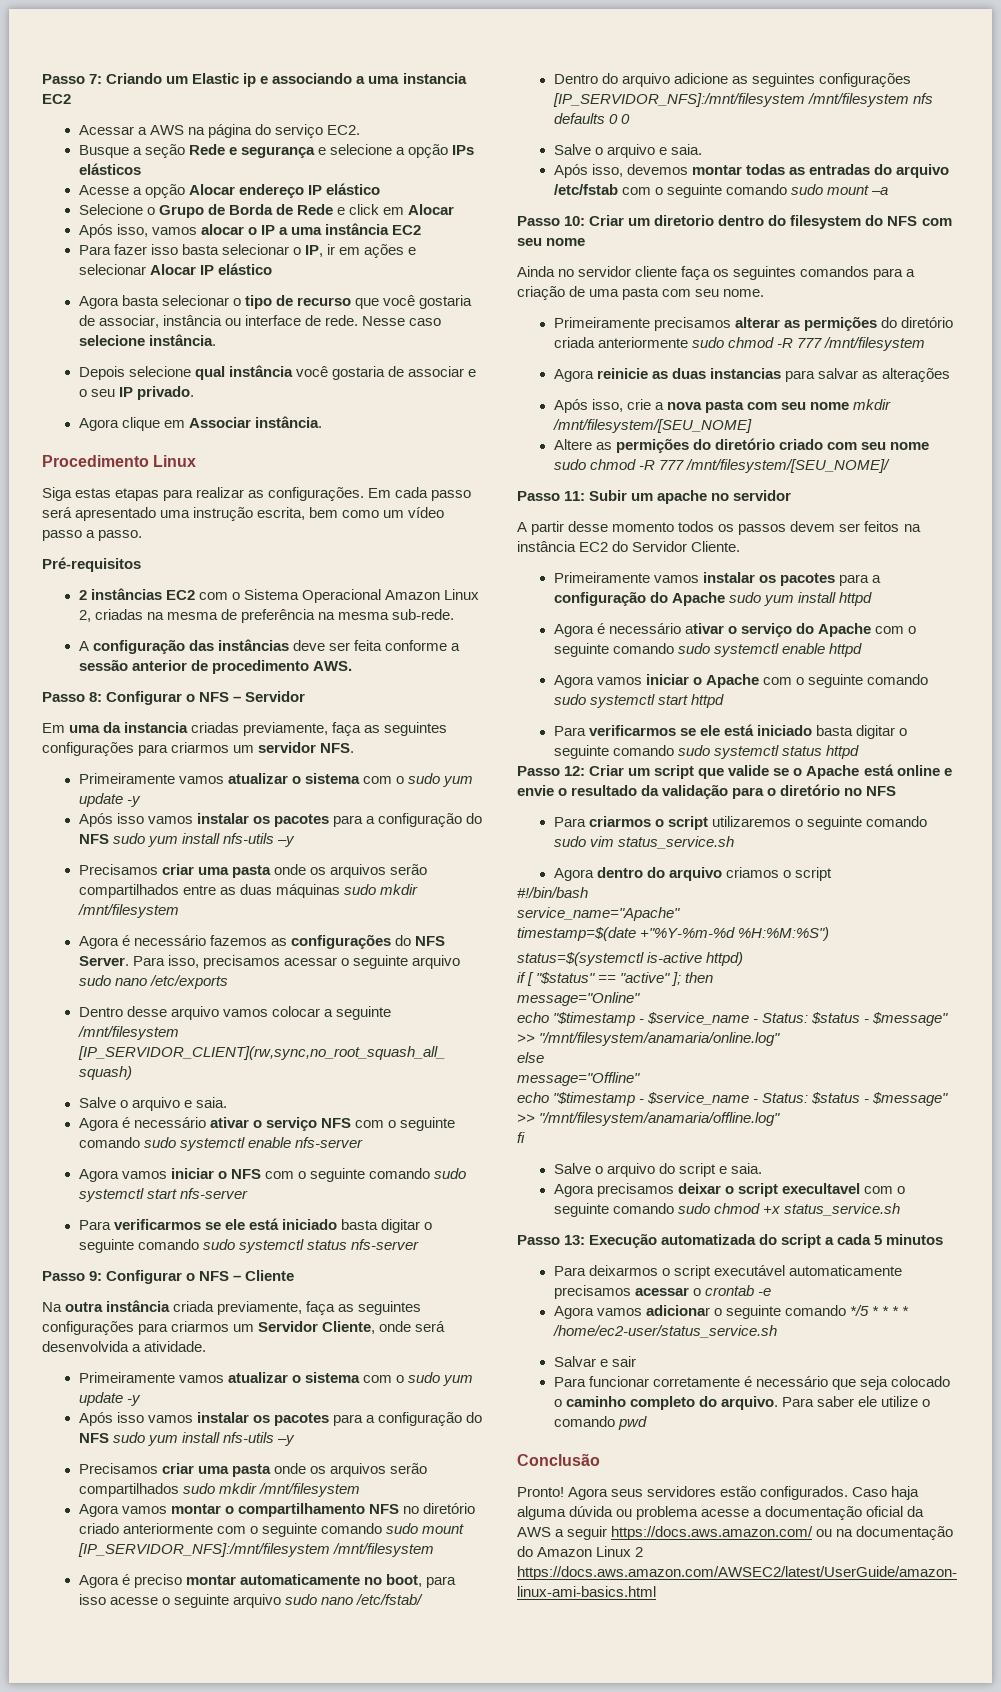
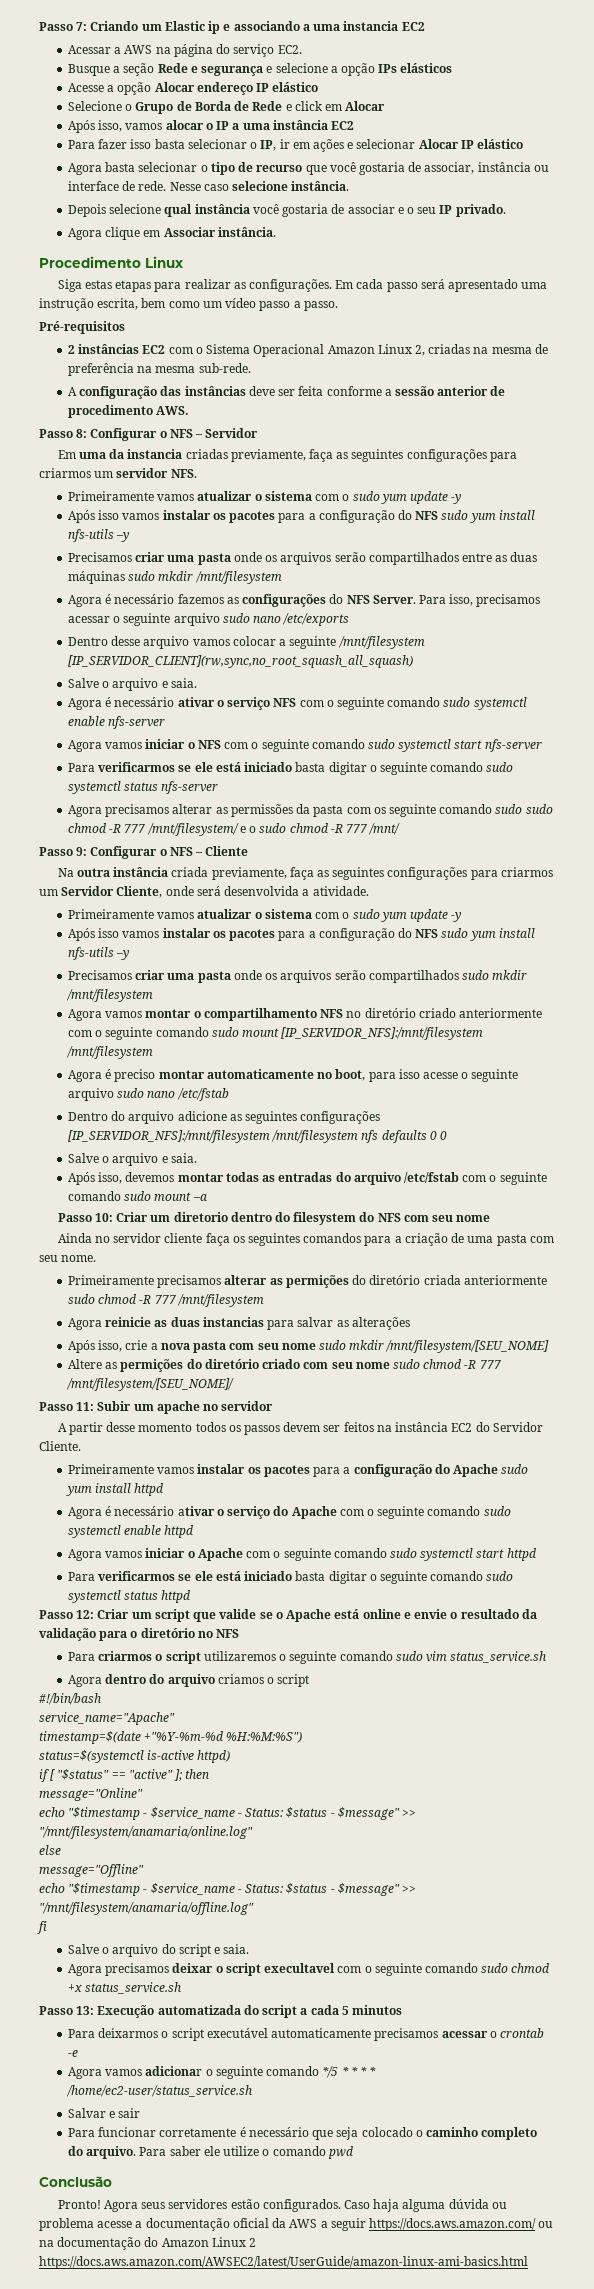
(419, 1244) none -> [67,804,553,817] [67,823,401,836] // Agora precisamos alterar as permissões da pasta com os seguinte comando sudo sudo chmod -R 777 /mnt/filesystem/ e o sudo chmod -R 777 /mnt/
[355,1594,423,1605] /etc/fstab/ -> [176,1088,229,1101] /etc/fstab
(849, 406) none -> [318,1340,346,1350] sudo

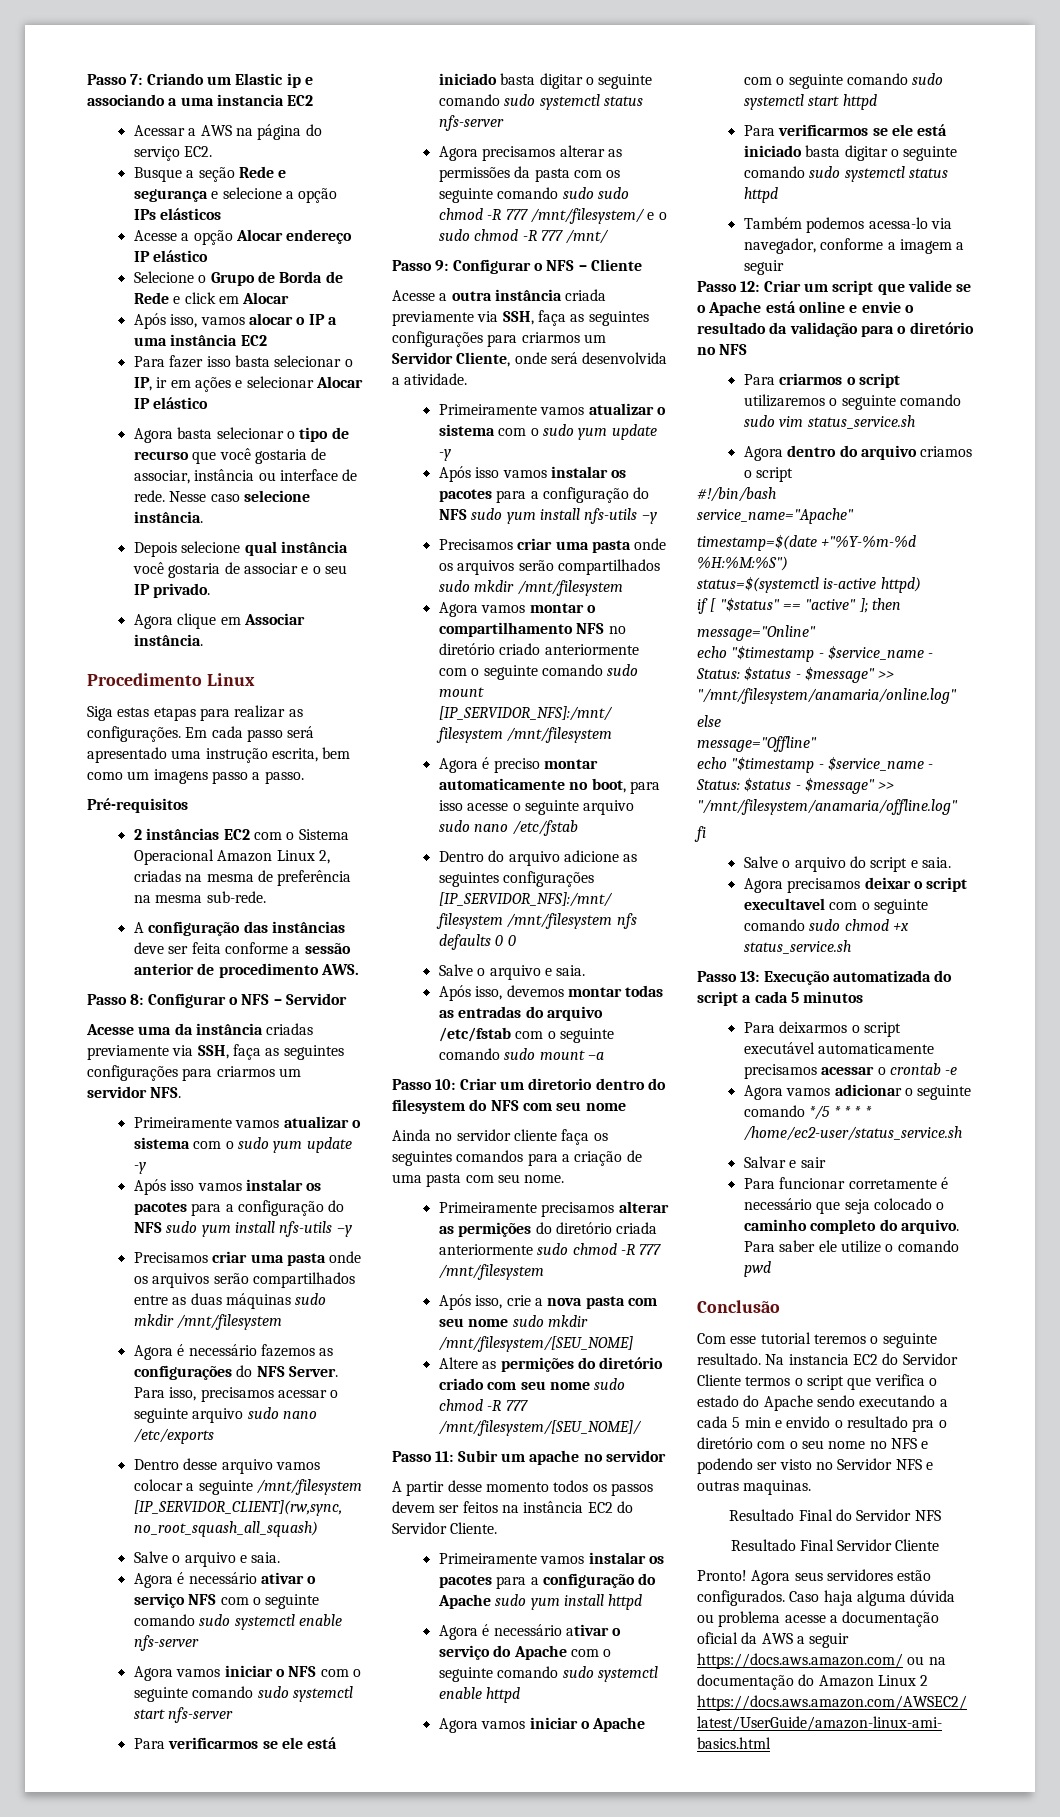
[225,298,257,308] vídeo -> [153,769,208,784] imagens
[57,450,76,459] Em -> [86,1024,134,1035] Acesse
[127,449,306,462] instancia criadas previamente, -> [195,1023,314,1035] [87,1045,229,1060] instância criadas previamente via SSH,
[57,868,74,877] Na -> [392,290,448,301] Acesse a
[211,867,287,880] previamente, -> [392,311,534,326] previamente via SSH,
[67,1317,410,1330] // Agora reinicie as duas instancias para salvar as alterações -> (544, 1272) none
(191, 1596) none -> [743,217,952,233] [743,238,965,254] [743,260,784,275] // Também podemos acessa-lo via navegador, conforme a imagem a seguir
(112, 2181) none -> [697,1332,937,1348] [697,1353,958,1365] [697,1374,937,1390] [697,1395,948,1411] [697,1416,947,1432] [697,1437,929,1449] [697,1458,933,1474] [697,1480,812,1495] [729,1509,941,1521] [730,1539,940,1551] // Com esse tutorial teremos o seguinte resultado. Na instancia EC2 do Servidor Cliente termos o script que verifica o estado do Apache sendo executando a cada 5 min e envido o resultado pra o diretório com o seu nome no NFS e podendo ser visto no Servidor NFS e outras maquinas. // Resultado Final do Servidor NFS // Resultado Final Servidor Cliente

